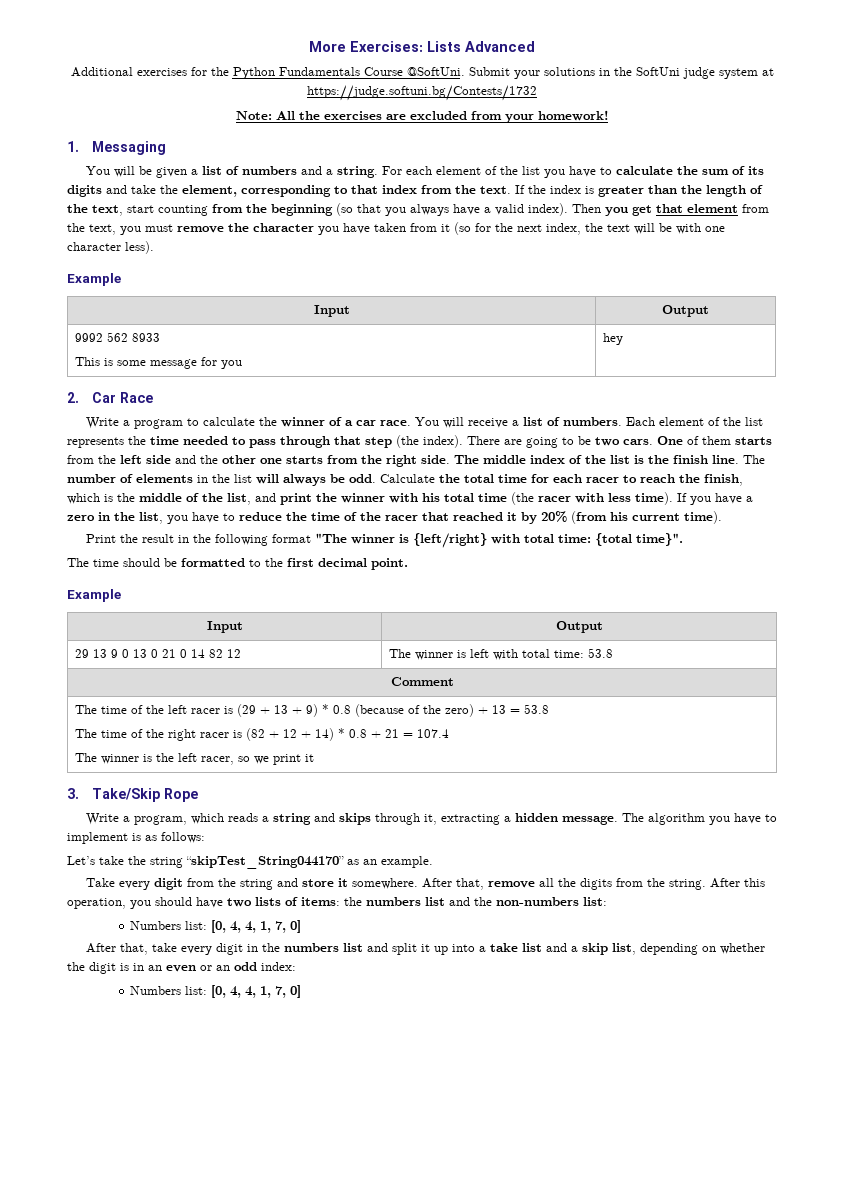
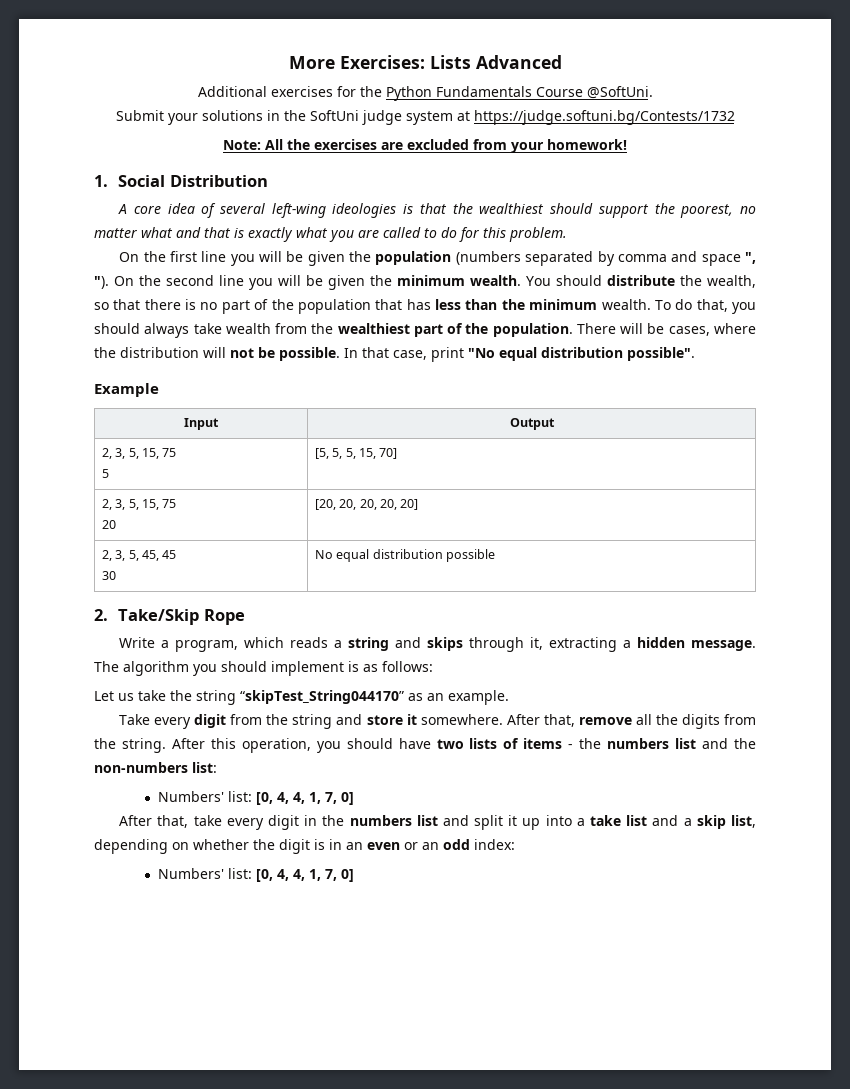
(465, 71) none -> (653, 92) //
[91,141,166,155] [85,166,764,178] [67,185,763,197] [67,203,769,216] [67,222,725,235] [67,241,154,254] [67,273,121,286] [313,305,350,317] [662,305,709,317] [74,332,160,342] [74,357,242,369] [602,333,623,345] [67,392,153,403] [85,417,763,429] [67,435,772,448] [67,455,765,467] [67,474,743,486] [67,492,753,505] [67,511,722,524] [85,533,683,548] [67,558,408,570] [67,589,121,602] [206,621,243,633] [555,621,603,633] [74,649,241,658] [388,648,613,660] [390,677,454,686] [74,704,549,717] [74,728,449,741] [74,753,314,765] [67,788,79,799] Messaging // You will be given a list of numbers and a string. For each element of the list you have to calculate the sum of its digits and take the element, corresponding to that index from the text. If the index is greater than the length of the text, start counting from the beginning (so that you always have a valid index). Then you get that element from the text, you must remove the character you have taken from it (so for the next index, the text will be with one character less). // Example // Input | Output // 9992 562 8933 // This is some message for you | hey // 2. Car Race // Write a program to calculate the winner of a car race. You will receive a list of numbers. Each element of the list represents the time needed to pass through that step (the index). There are going to be two cars. One of them starts from the left side and the other one starts from the right side. The middle index of the list is the finish line. The number of elements in the list will always be odd. Calculate the total time for each racer to reach the finish, which is the middle of the list, and print the winner with his total time (the racer with less time). If you have a zero in the list, you have to reduce the time of the racer that reached it by 20% (from his current time). // Print the result in the following format "The winner is {left/right} with total time: {total time}". // The time should be formatted to the first decimal point. // Example // Input | Output // 29 13 9 0 13 0 21 0 14 82 12 | The winner is left with total time: 53.8 // Comment // The time of the left racer is (29 + 13 + 9) * 0.8 (because of the zero) + 13 = 53.8 // The time of the right racer is (82 + 12 + 14) * 0.8 + 21 = 107.4 // The winner is the left racer, so we print it // 3. -> [118,175,268,187] [118,203,756,218] [94,227,567,242] [119,251,756,266] [94,275,756,290] [94,299,756,314] [94,323,756,338] [94,347,695,362] [94,383,159,397] [184,418,219,430] [509,418,555,430] [101,448,177,459] [101,469,109,478] [314,448,398,459] [101,499,177,510] [101,520,116,529] [314,499,419,510] [101,550,177,561] [101,571,116,580] [314,549,496,562] [94,609,108,621] Social Distribution // A core idea of several left-wing ideologies is that the wealthiest should support the poorest, no matter what and that is exactly what you are called to do for this problem. // On the first line you will be given the population (numbers separated by comma and space ", "). On the second line you will be given the minimum wealth. You should distribute the wealth, so that there is no part of the population that has less than the minimum wealth. To do that, you should always take wealth from the wealthiest part of the population. There will be cases, where the distribution will not be possible. In that case, print "No equal distribution possible". // Example // Input | Output // 2, 3, 5, 15, 75 // 5 | [5, 5, 5, 15, 70] // 2, 3, 5, 15, 75 // 20 | [20, 20, 20, 20, 20] // 2, 3, 5, 45, 45 // 30 | No equal distribution possible // 2.
[733,813,777,824] have to -> [221,661,267,672] should
[67,856,95,865] Let’s -> [94,691,134,701] Let us
[301,897,340,906] items: -> [523,738,574,749] items -
[130,921,182,930] Numbers -> [157,791,224,802] Numbers'
[130,986,182,995] Numbers -> [157,868,224,879] Numbers'

